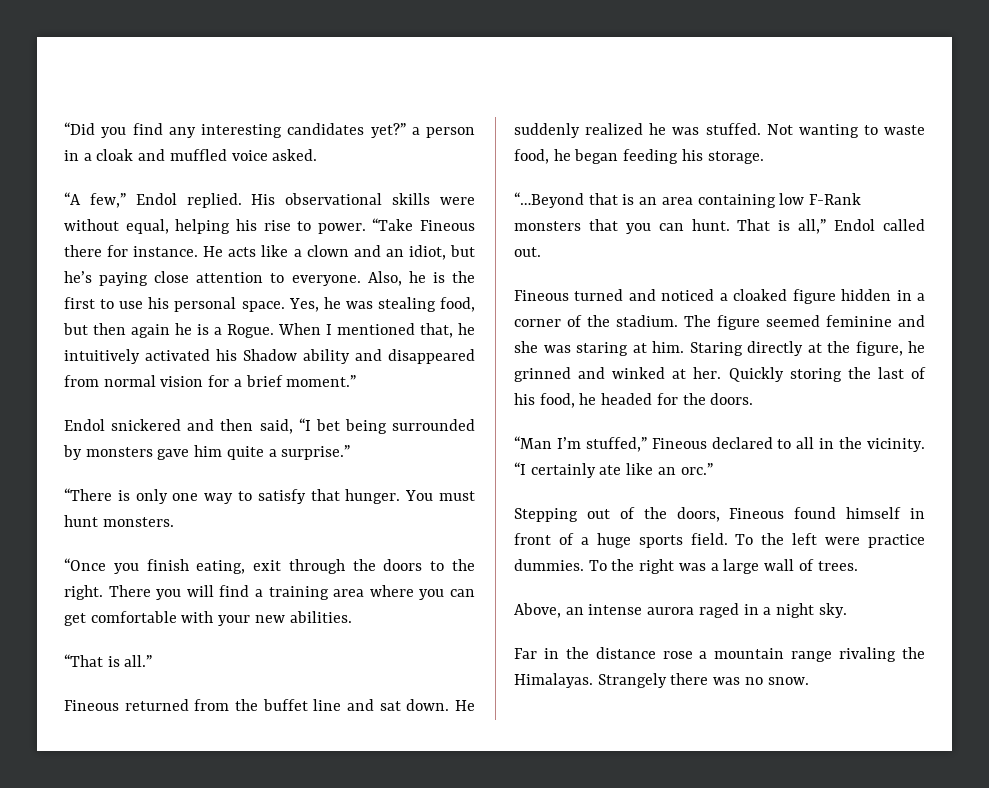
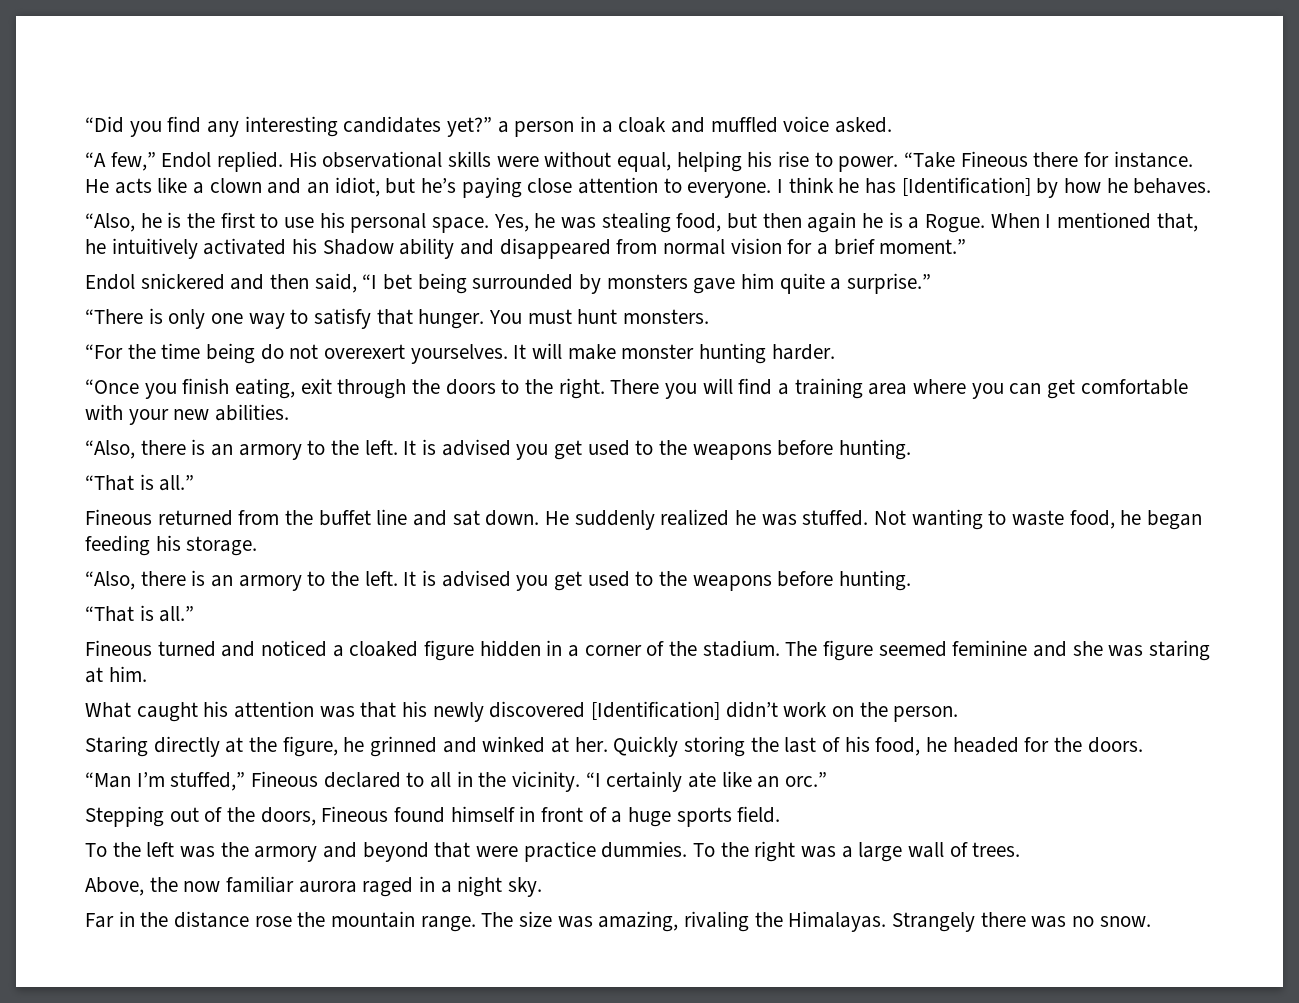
[367,271,402,286] Also, -> [777,177,1212,198] [85,213,135,232] I think he has [Identification] by how he behaves. // “Also,
(174, 522) none -> [85,343,835,364] // “For the time being do not overexert yourselves. It will make monster hunting harder.
(352, 617) none -> [85,439,912,460] // “Also, there is an armory to the left. It is advised you get used to the weapons before hunting.
[514,192,862,208] [514,219,926,234] [514,247,541,257] “…Beyond that is an area containing low F-Rank monsters that you can hunt. That is all,” Endol called out. -> [85,570,912,591] [85,605,195,622] “Also, there is an armory to the left. It is advised you get used to the weapons before hunting. // “That is all.”
(684, 347) none -> [85,701,959,722] // What caught his attention was that his newly discovered [Identification] didn’t work on the person. //
(728, 539) none -> (781, 814) //
(818, 539) none -> [180,842,471,862] was the armory and beyond that
[565,604,643,615] an intense -> [149,876,295,893] the now familiar
[699,648,833,662] a mountain range -> [297,911,679,932] the mountain range. The size was amazing,

